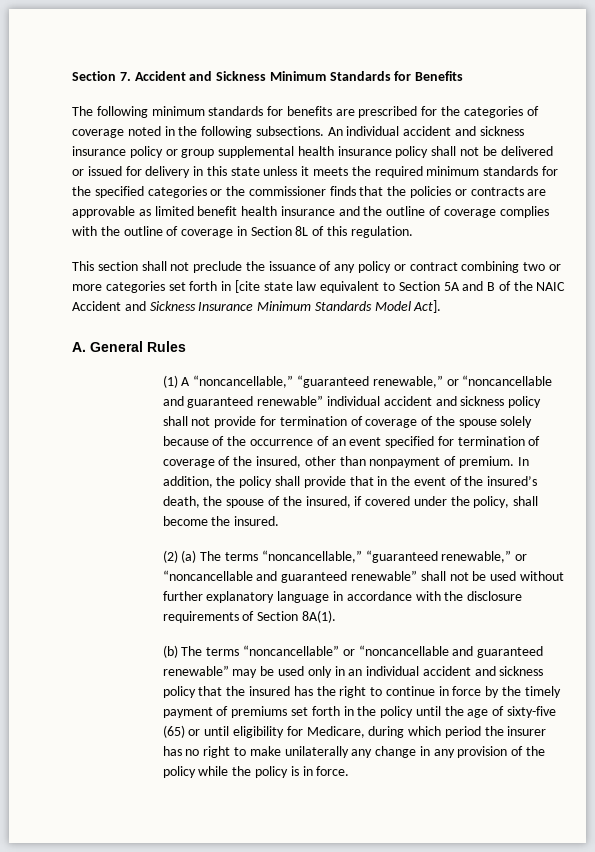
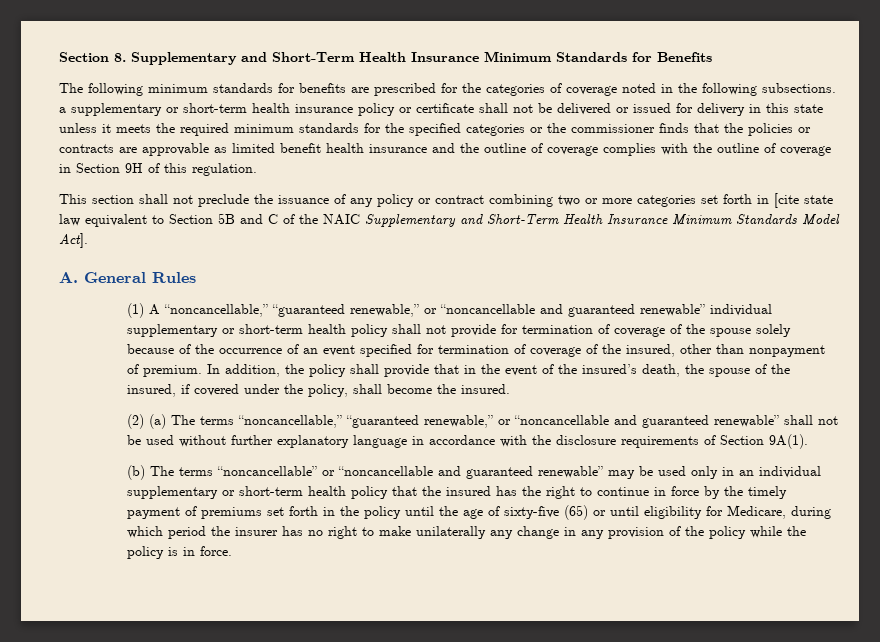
[72,71,267,81] Section 7. Accident and Sickness -> [59,52,479,65] Section 8. Supplementary and Short-Term Health Insurance
[327,126,524,136] [72,146,429,158] An individual accident and sickness insurance policy or group supplemental health insurance policy -> [59,103,474,116] a supplementary or short-term health insurance policy or certificate
[295,226,309,236] 8L -> [125,163,143,173] 9H
[443,281,566,291] [72,301,196,311] 5A and B of the NAIC Accident and Sickness -> [218,213,603,227] 5B and C of the NAIC Supplementary and Short-Term Health
[383,396,505,406] accident and sickness -> [127,324,347,337] supplementary or short-term health
[301,610,336,623] 8A(1). -> [769,434,809,449] 9A(1).
[422,666,544,676] accident and sickness -> [127,486,347,499] supplementary or short-term health

